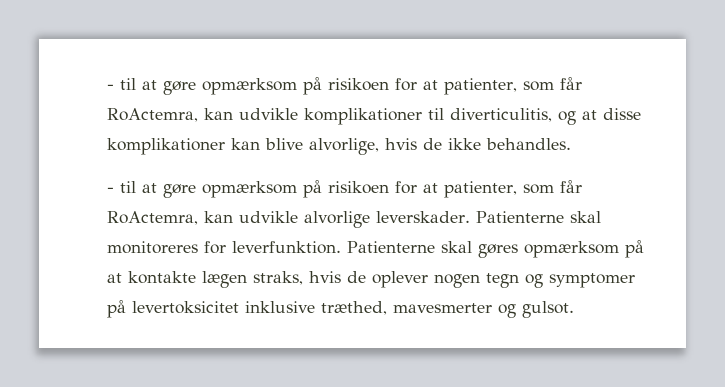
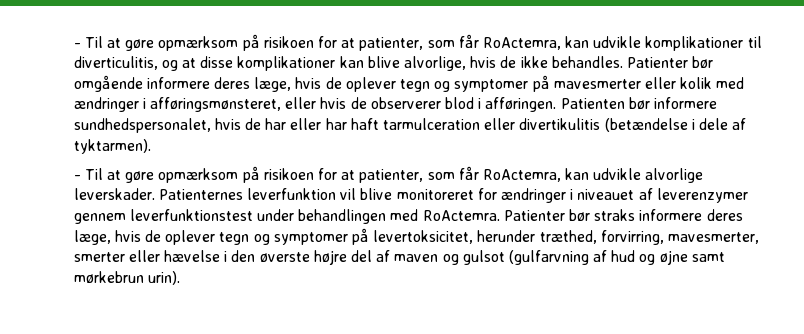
[107,78,137,90] - til -> [73,36,103,48] - Til
[107,181,137,193] // - til -> [626,56,714,68] [73,75,745,92] [73,97,717,112] [73,118,747,133] [73,139,151,154] [73,168,103,180] Patienter bør omgående informere deres læge, hvis de oplever tegn og symptomer på mavesmerter eller kolik med ændringer i afføringsmønsteret, eller hvis de observerer blod i afføringen. Patienten bør informere sundhedspersonalet, hvis de har eller har haft tarmulceration eller divertikulitis (betændelse i dele af tyktarmen). // - Til
[476,211,602,223] [107,240,645,258] [107,271,636,288] [107,300,575,318] Patienterne skal monitoreres for leverfunktion. Patienterne skal gøres opmærksom på at kontakte lægen straks, hvis de oplever nogen tegn og symptomer på levertoksicitet inklusive træthed, mavesmerter og gulsot. -> [158,188,748,203] [73,209,743,224] [73,228,759,245] [73,250,725,265] [73,271,180,285] Patienternes leverfunktion vil blive monitoreret for ændringer i niveauet af leverenzymer gennem leverfunktionstest under behandlingen med RoActemra. Patienter bør straks informere deres læge, hvis de oplever tegn og symptomer på levertoksicitet, herunder træthed, forvirring, mavesmerter, smerter eller hævelse i den øverste højre del af maven og gulsot (gulfarvning af hud og øjne samt mørkebrun urin).

